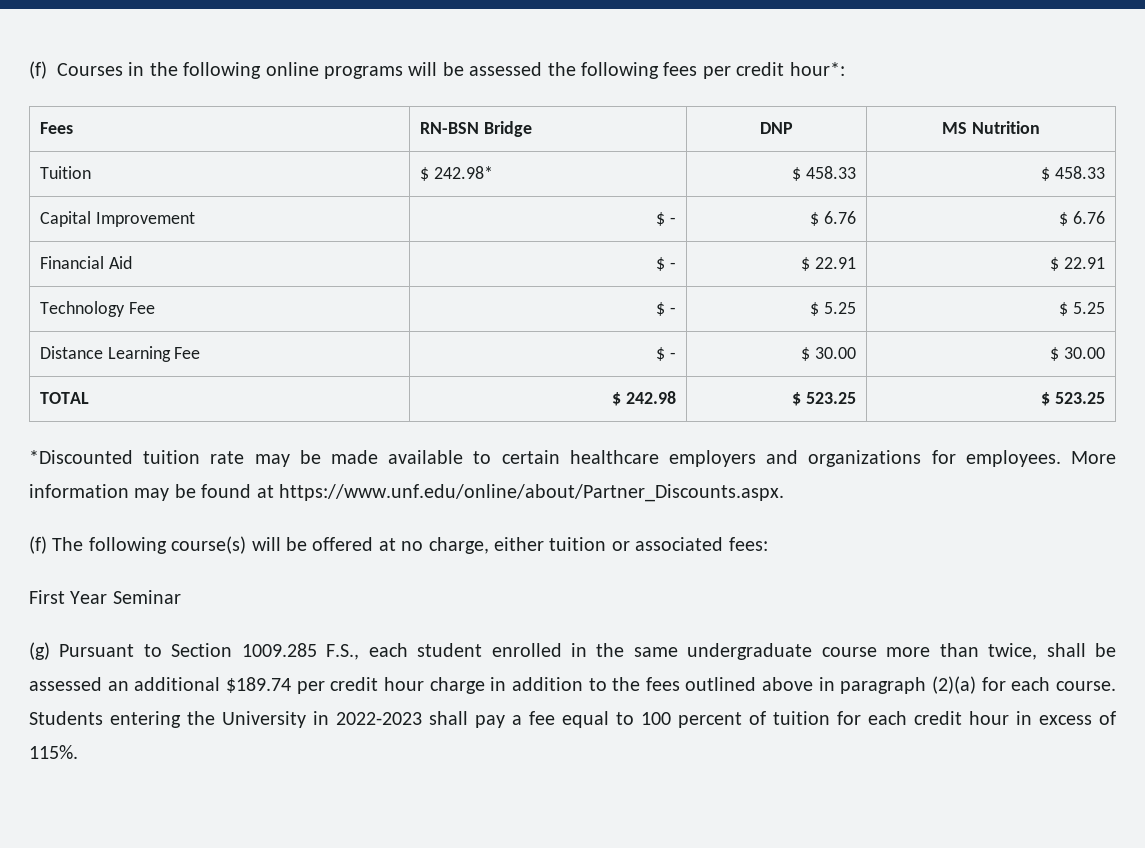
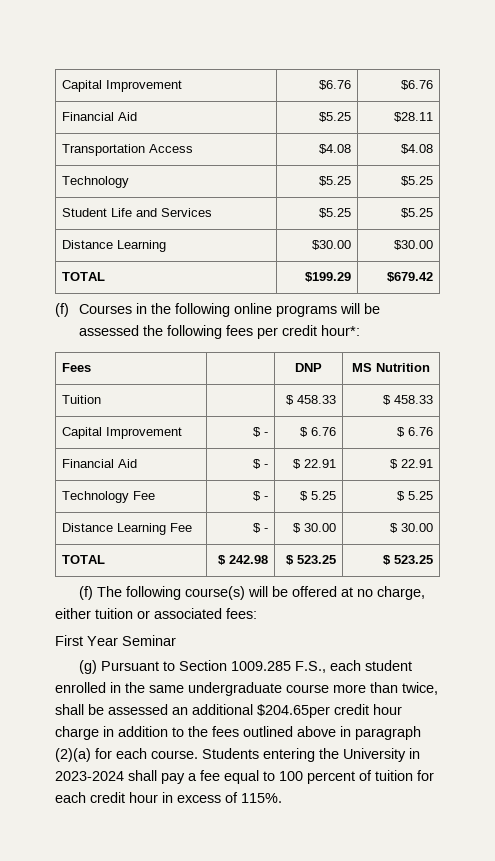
(29, 70) none -> [61,80,182,92] [319,80,352,90] [401,80,434,90] [61,112,137,121] [319,112,352,122] [394,112,434,122] [61,144,193,156] [319,144,352,154] [401,144,434,154] [61,176,129,188] [319,176,352,186] [401,176,434,186] [61,208,212,217] [319,208,352,218] [401,208,434,218] [61,240,166,252] [312,240,352,250] [394,240,434,250] [61,272,105,281] [305,272,352,282] [387,272,434,282] Capital Improvement | $6.76 | $6.76 // Financial Aid | $5.25 | $28.11 // Transportation Access | $4.08 | $4.08 // Technology | $5.25 | $5.25 // Student Life and Services | $5.25 | $5.25 // Distance Learning | $30.00 | $30.00 // TOTAL | $199.29 | $679.42 //
[419,121,532,137] RN-BSN Bridge -> (91, 367) none
[419,166,493,181] $ 242.98* -> (101, 399) none
[29,450,1117,467] [29,484,784,502] // *Discounted tuition rate may be made available to certain healthcare employers and organizations for employees. More information may be found at https://www.unf.edu/online/about/Partner_Discounts.aspx. -> (434, 559) none
[225,677,325,694] $189.74 per -> [257,704,330,718] $204.65per
[336,712,422,725] 2022-2023 -> [55,771,124,781] 2023-2024

